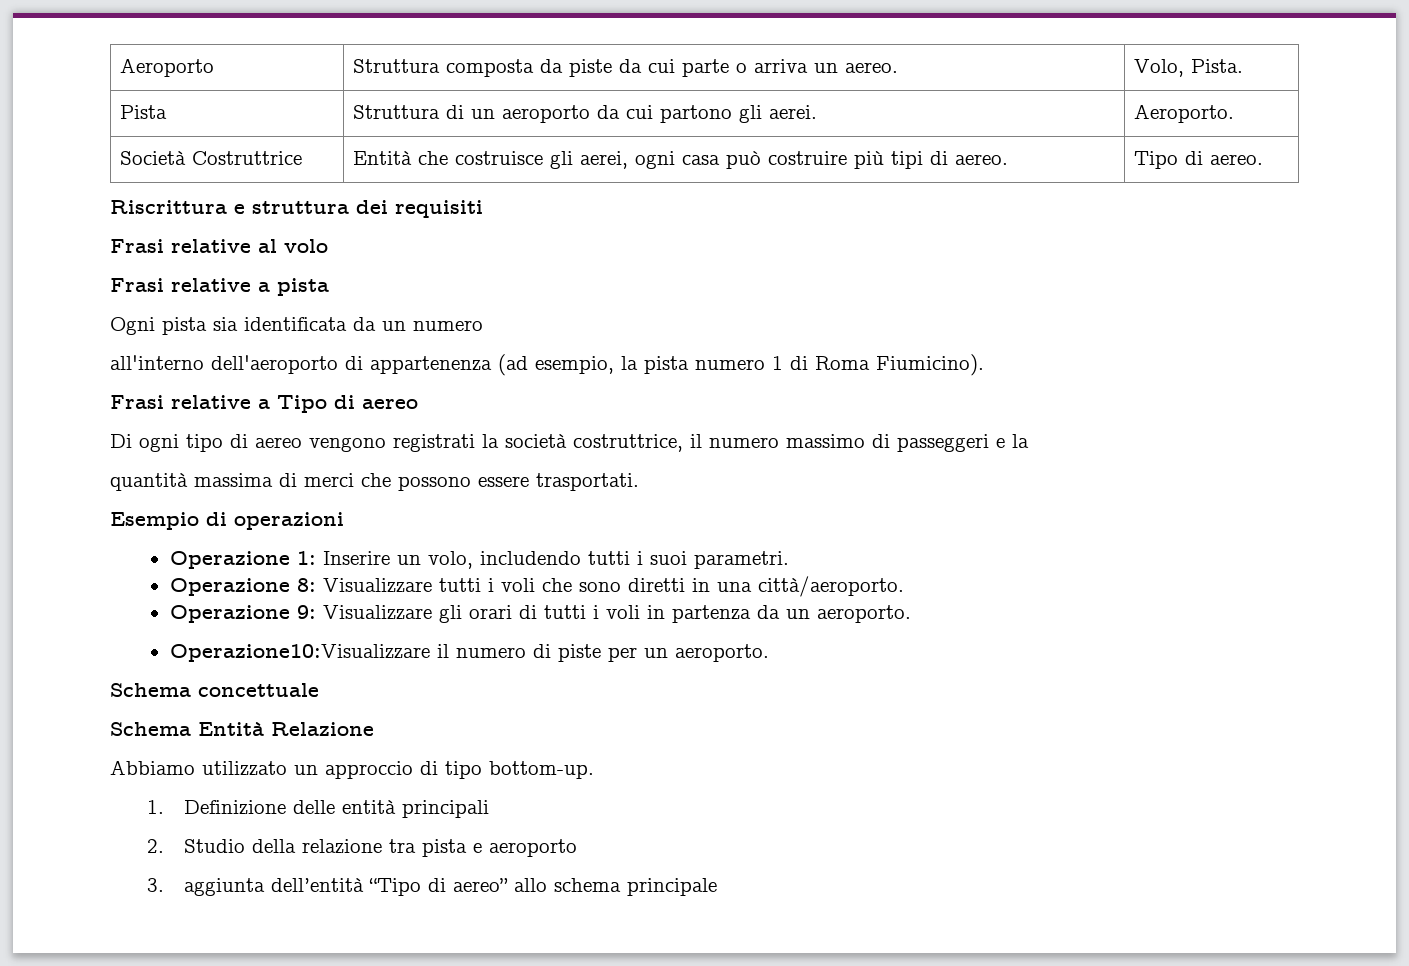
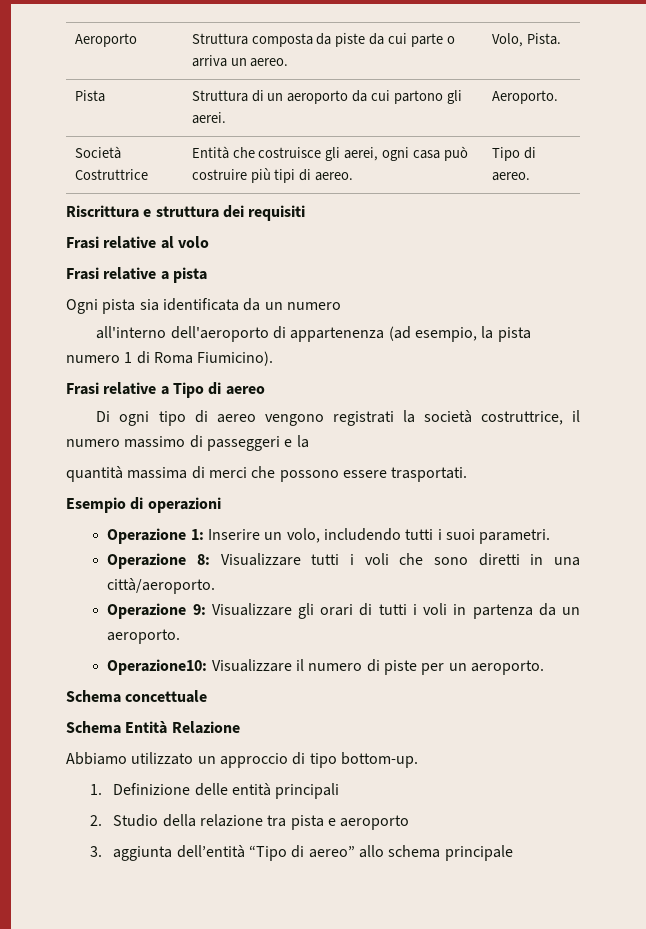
[169,644,430,662] Operazione10:Visualizzare -> [107,659,292,675] Operazione10: Visualizzare

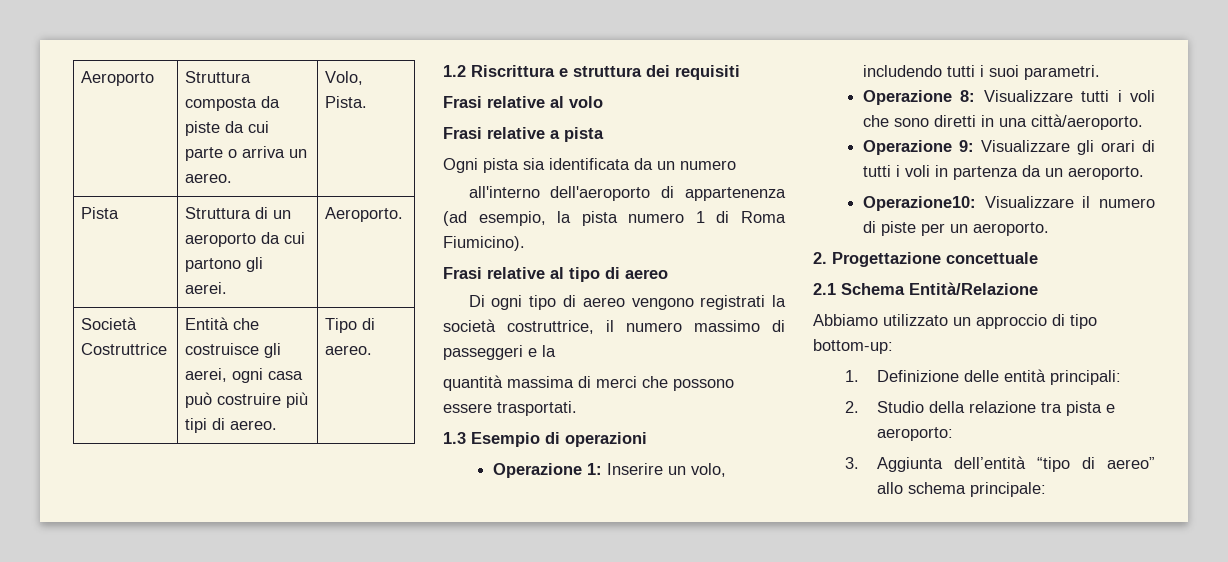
(530, 176) none -> [443,65,466,77] 1.2
[160,382,204,398] a Tipo -> [550,267,600,282] al tipo
(468, 474) none -> [443,432,466,444] 1.3
[66,690,121,703] Schema -> [813,252,941,267] 2. Progettazione
[66,721,240,734] Schema Entità Relazione -> [813,282,1038,295] 2.1 Schema Entità/Relazione
[340,752,418,768] bottom-up. -> [813,339,893,354] bottom-up:
[275,783,340,799] principali -> [1049,370,1121,385] principali:
[340,815,410,830] aeroporto -> [876,427,953,441] aeroporto:
[113,845,288,861] aggiunta dell’entità “Tipo -> [876,456,1070,472] Aggiunta dell’entità “tipo
[444,845,513,861] principale -> [969,482,1046,497] principale:

